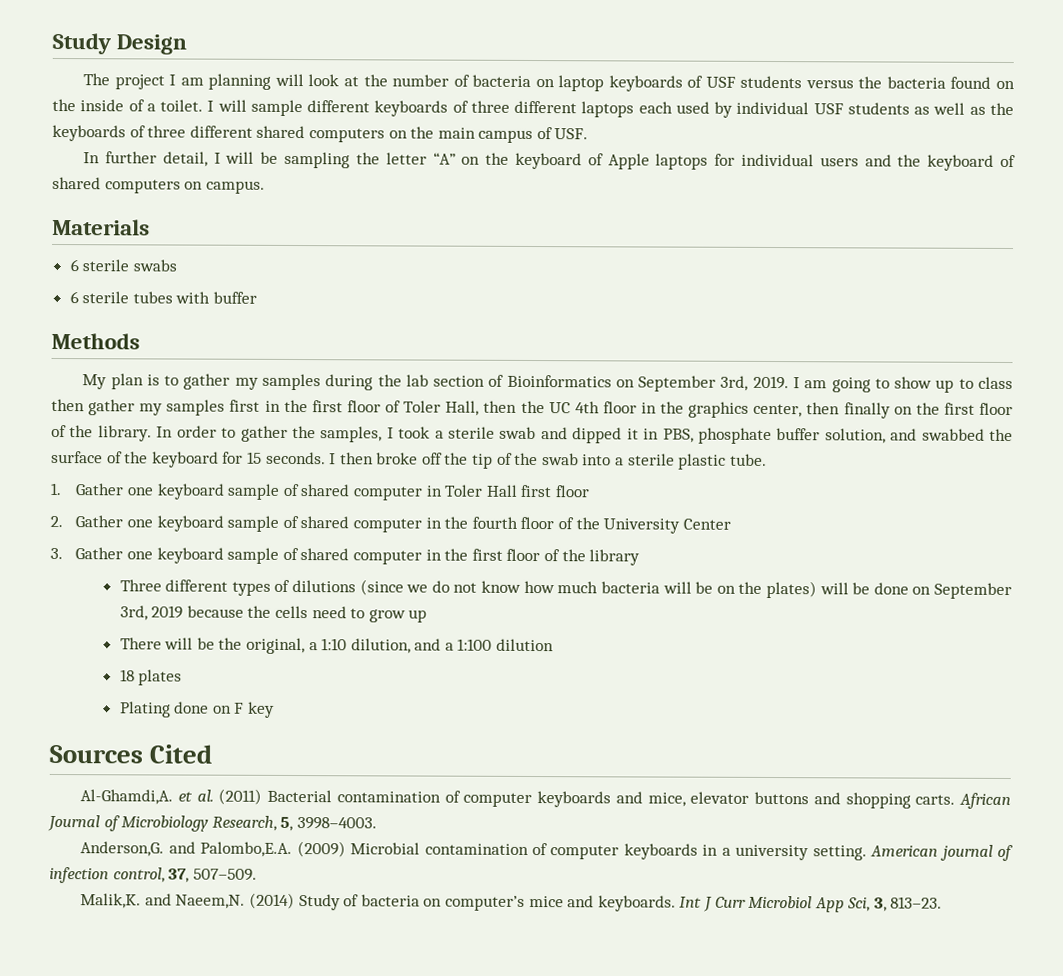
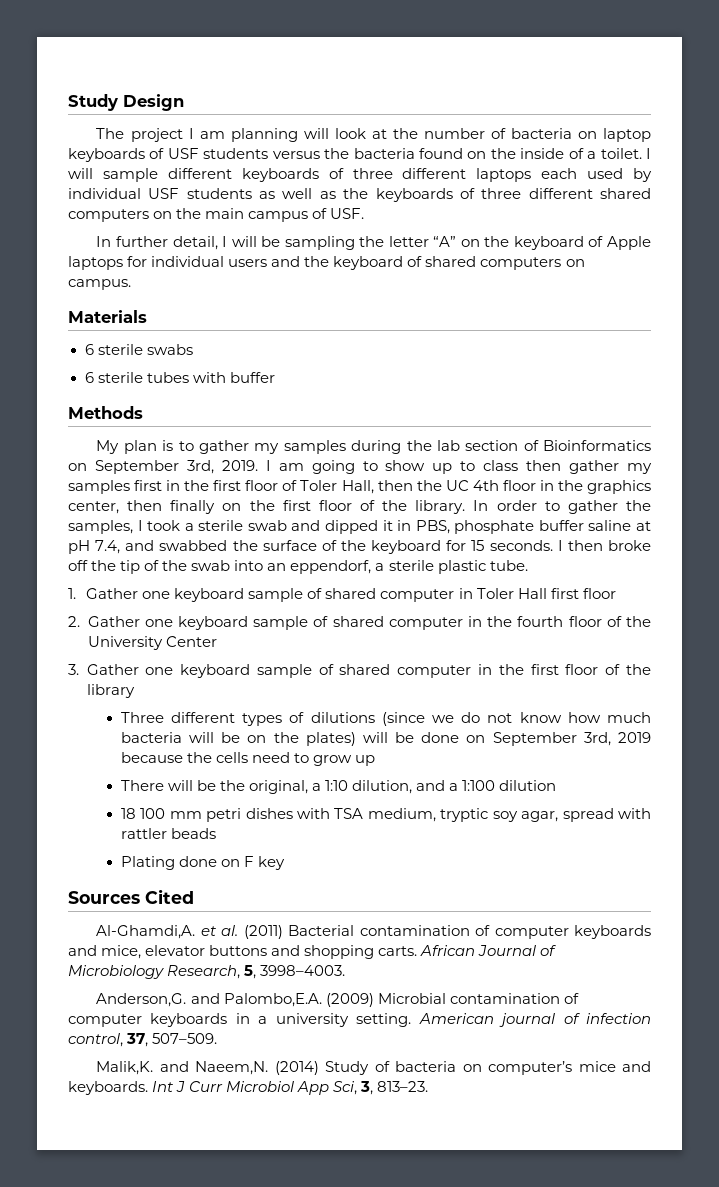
[824,428,886,444] solution, -> [588,520,651,531] [68,540,121,554] saline at pH 7.4,
(612, 460) none -> [267,560,372,574] an eppendorf,
[138,669,183,686] plates -> [140,808,651,822] [120,828,216,839] 100 mm petri dishes with TSA medium, tryptic soy agar, spread with rattler beads

